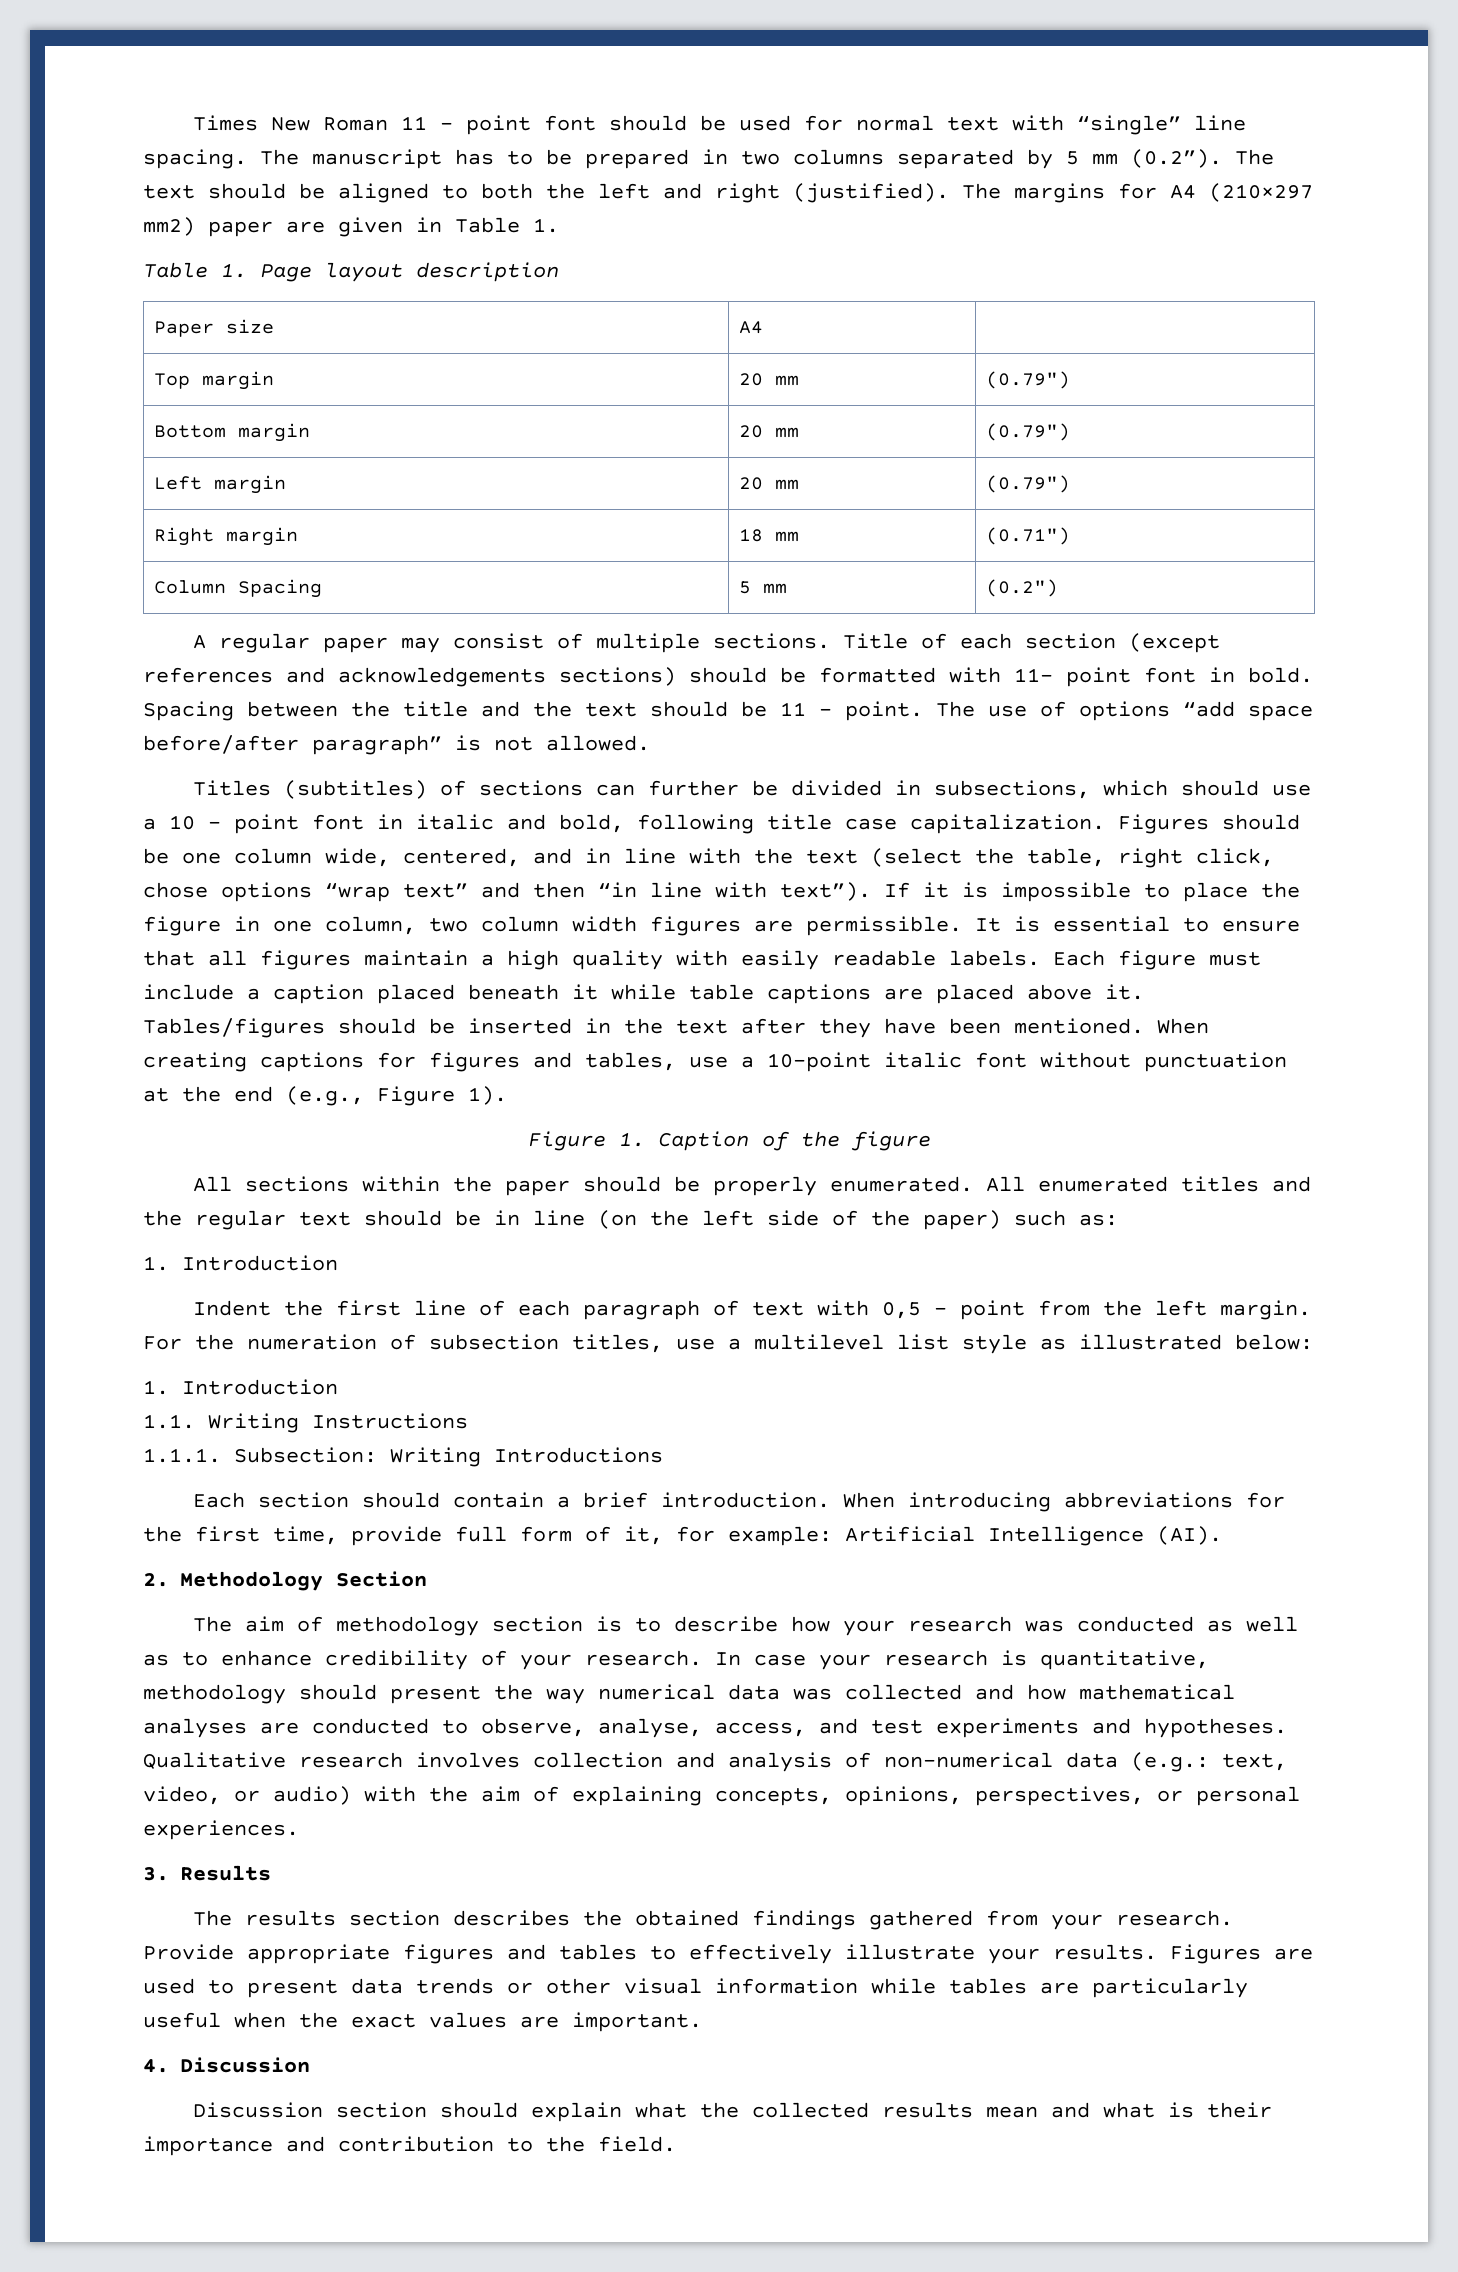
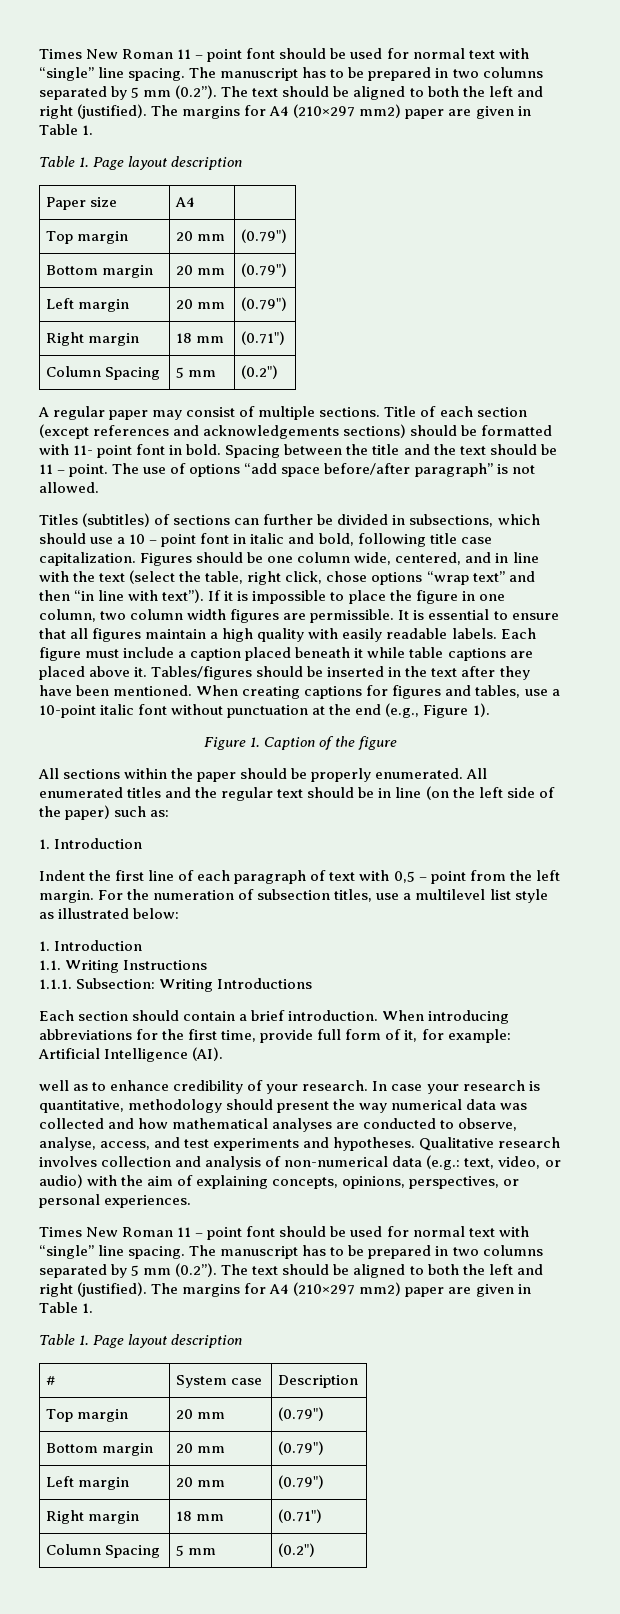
[143,1571,427,1591] [193,1616,1234,1636] 2. Methodology Section // The aim of methodology section is to describe how your research was conducted as -> (224, 1054) none
[143,1865,271,1881] [193,1910,1234,1930] [143,1944,1313,1964] [143,1978,1248,1998] [143,2012,702,2032] [143,2057,310,2073] [193,2102,1273,2122] [143,2136,676,2156] 3. Results // The results section describes the obtained findings gathered from your research. Provide appropriate figures and tables to effectively illustrate your results. Figures are used to present data trends or other visual information while tables are particularly useful when the exact values are important. // 4. Discussion // Discussion section should explain what the collected results mean and what is their importance and contribution to the field. -> [39,1226,529,1240] [39,1245,543,1259] [39,1263,543,1278] [39,1282,531,1297] [39,1302,94,1313] [39,1334,243,1348] [46,1376,56,1385] [176,1375,263,1388] [278,1375,359,1388] [46,1409,129,1422] [176,1409,226,1419] [278,1407,325,1421] [46,1443,154,1456] [176,1443,226,1453] [278,1441,325,1455] [46,1476,130,1490] [176,1477,226,1487] [278,1475,325,1489] [46,1510,140,1524] [176,1511,225,1521] [278,1509,323,1523] [46,1544,161,1558] [176,1545,217,1556] [278,1543,316,1557] Times New Roman 11 – point font should be used for normal text with “single” line spacing. The manuscript has to be prepared in two columns separated by 5 mm (0.2”). The text should be aligned to both the left and right (justified). The margins for A4 (210×297 mm2) paper are given in Table 1. // Table 1. Page layout description // # | System case | Description // Top margin | 20 mm | (0.79") // Bottom margin | 20 mm | (0.79") // Left margin | 20 mm | (0.79") // Right margin | 18 mm | (0.71") // Column Spacing | 5 mm | (0.2")

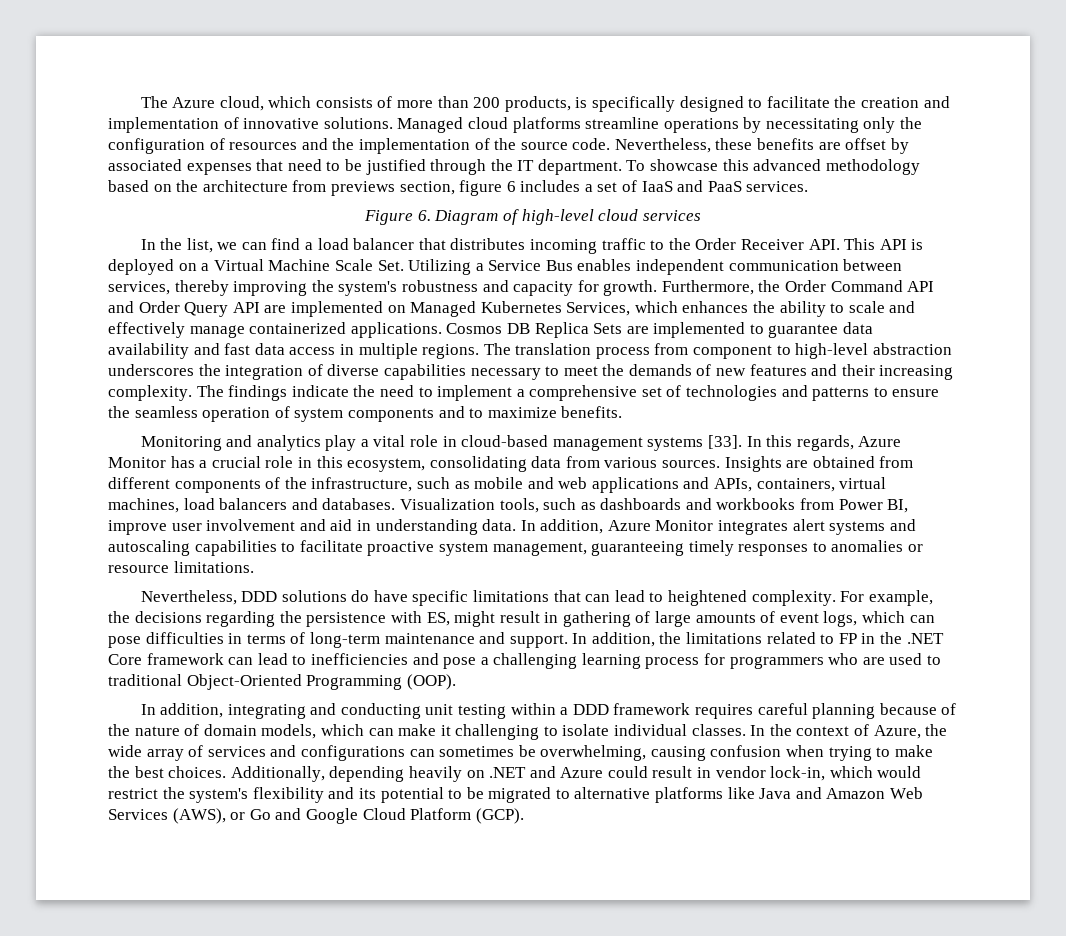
[39,48,529,62] [39,67,543,81] [39,85,543,100] [39,104,531,119] [39,124,94,135] [39,156,243,170] [46,197,118,210] [175,197,196,207] [46,231,129,244] [176,231,226,241] [241,229,288,243] [46,265,154,278] [176,265,226,275] [241,263,288,277] [46,298,130,312] [176,299,226,309] [241,297,288,311] [46,332,140,346] [176,333,225,343] [241,331,286,345] [46,366,161,380] [176,367,217,378] [241,365,279,379] [38,406,527,420] [39,424,553,439] [39,444,557,458] [39,463,535,477] [39,482,99,493] [39,513,540,527] [39,533,492,547] [39,552,539,566] [39,570,535,585] [39,589,505,604] [39,609,559,623] [39,628,536,642] [39,647,533,661] [39,666,530,680] [39,685,560,699] [39,703,490,718] [203,736,398,750] [38,768,488,782] [39,786,555,801] [39,805,170,820] [39,838,143,849] [39,870,560,884] [39,889,548,903] [39,908,180,919] [39,940,143,951] [39,960,208,973] [39,978,313,992] [39,1010,510,1024] [39,1029,511,1043] [38,1047,224,1062] [39,1080,540,1094] [39,1099,528,1113] [39,1118,518,1132] [39,1137,561,1151] [39,1155,561,1170] [39,1174,520,1189] [39,1194,192,1208] [39,1226,529,1240] [39,1245,543,1259] [39,1263,543,1278] [39,1282,531,1297] [39,1302,94,1313] [39,1334,243,1348] [46,1376,56,1385] [176,1375,263,1388] [278,1375,359,1388] [46,1409,129,1422] [176,1409,226,1419] [278,1407,325,1421] [46,1443,154,1456] [176,1443,226,1453] [278,1441,325,1455] [46,1476,130,1490] [176,1477,226,1487] [278,1475,325,1489] [46,1510,140,1524] [176,1511,225,1521] [278,1509,323,1523] [46,1544,161,1558] [176,1545,217,1556] [278,1543,316,1557] Times New Roman 11 – point font should be used for normal text with “single” line spacing. The manuscript has to be prepared in two columns separated by 5 mm (0.2”). The text should be aligned to both the left and right (justified). The margins for A4 (210×297 mm2) paper are given in Table 1. // Table 1. Page layout description // Paper size | A4 | // Top margin | 20 mm | (0.79") // Bottom margin | 20 mm | (0.79") // Left margin | 20 mm | (0.79") // Right margin | 18 mm | (0.71") // Column Spacing | 5 mm | (0.2") // A regular paper may consist of multiple sections. Title of each section (except references and acknowledgements sections) should be formatted with 11- point font in bold. Spacing between the title and the text should be 11 – point. The use of options “add space before/after paragraph” is not allowed. // Titles (subtitles) of sections can further be divided in subsections, which should use a 10 – point font in italic and bold, following title case capitalization. Figures should be one column wide, centered, and in line with the text (select the table, right click, chose options “wrap text” and then “in line with text”). If it is impossible to place the figure in one column, two column width figures are permissible. It is essential to ensure that all figures maintain a high quality with easily readable labels. Each figure must include a caption placed beneath it while table captions are placed above it. Tables/figures should be inserted in the text after they have been mentioned. When creating captions for figures and tables, use a 10-point italic font without punctuation at the end (e.g., Figure 1). // Figure 1. Caption of the figure // All sections within the paper should be properly enumerated. All enumerated titles and the regular text should be in line (on the left side of the paper) such as: // 1. Introduction // Indent the first line of each paragraph of text with 0,5 – point from the left margin. For the numeration of subsection titles, use a multilevel list style as illustrated below: // 1. Introduction // 1.1. Writing Instructions // 1.1.1. Subsection: Writing Introductions // Each section should contain a brief introduction. When introducing abbreviations for the first time, provide full form of it, for example: Artificial Intelligence (AI). // well as to enhance credibility of your research. In case your research is quantitative, methodology should present the way numerical data was collected and how mathematical analyses are conducted to observe, analyse, access, and test experiments and hypotheses. Qualitative research involves collection and analysis of non-numerical data (e.g.: text, video, or audio) with the aim of explaining concepts, opinions, perspectives, or personal experiences. // Times New Roman 11 – point font should be used for normal text with “single” line spacing. The manuscript has to be prepared in two columns separated by 5 mm (0.2”). The text should be aligned to both the left and right (justified). The margins for A4 (210×297 mm2) paper are given in Table 1. // Table 1. Page layout description // # | System case | Description // Top margin | 20 mm | (0.79") // Bottom margin | 20 mm | (0.79") // Left margin | 20 mm | (0.79") // Right margin | 18 mm | (0.71") // Column Spacing | 5 mm | (0.2") -> [140,96,950,112] [108,117,923,133] [108,138,909,154] [108,159,920,175] [108,180,809,196] [364,209,701,225] [140,238,924,254] [108,259,903,275] [108,280,935,296] [108,301,916,317] [108,322,874,338] [108,343,952,359] [108,364,954,380] [108,385,940,401] [108,406,623,422] [140,435,902,451] [108,456,914,472] [108,477,887,493] [108,498,909,513] [108,519,916,535] [108,540,924,556] [108,561,254,573] [140,590,933,606] [108,611,935,627] [108,632,944,648] [108,653,942,669] [108,674,456,690] [140,703,957,719] [108,724,948,740] [108,745,933,761] [108,766,922,782] [108,787,924,803] [108,808,524,824] The Azure cloud, which consists of more than 200 products, is specifically designed to facilitate the creation and implementation of innovative solutions. Managed cloud platforms streamline operations by necessitating only the configuration of resources and the implementation of the source code. Nevertheless, these benefits are offset by associated expenses that need to be justified through the IT department. To showcase this advanced methodology based on the architecture from previews section, figure 6 includes a set of IaaS and PaaS services. // Figure 6. Diagram of high-level cloud services // In the list, we can find a load balancer that distributes incoming traffic to the Order Receiver API. This API is deployed on a Virtual Machine Scale Set. Utilizing a Service Bus enables independent communication between services, thereby improving the system's robustness and capacity for growth. Furthermore, the Order Command API and Order Query API are implemented on Managed Kubernetes Services, which enhances the ability to scale and effectively manage containerized applications. Cosmos DB Replica Sets are implemented to guarantee data availability and fast data access in multiple regions. The translation process from component to high-level abstraction underscores the integration of diverse capabilities necessary to meet the demands of new features and their increasing complexity. The findings indicate the need to implement a comprehensive set of technologies and patterns to ensure the seamless operation of system components and to maximize benefits. // Monitoring and analytics play a vital role in cloud-based management systems [33]. In this regards, Azure Monitor has a crucial role in this ecosystem, consolidating data from various sources. Insights are obtained from different components of the infrastructure, such as mobile and web applications and APIs, containers, virtual machines, load balancers and databases. Visualization tools, such as dashboards and workbooks from Power BI, improve user involvement and aid in understanding data. In addition, Azure Monitor integrates alert systems and autoscaling capabilities to facilitate proactive system management, guaranteeing timely responses to anomalies or resource limitations. // Nevertheless, DDD solutions do have specific limitations that can lead to heightened complexity. For example, the decisions regarding the persistence with ES, might result in gathering of large amounts of event logs, which can pose difficulties in terms of long-term maintenance and support. In addition, the limitations related to FP in the .NET Core framework can lead to inefficiencies and pose a challenging learning process for programmers who are used to traditional Object-Oriented Programming (OOP). // In addition, integrating and conducting unit testing within a DDD framework requires careful planning because of the nature of domain models, which can make it challenging to isolate individual classes. In the context of Azure, the wide array of services and configurations can sometimes be overwhelming, causing confusion when trying to make the best choices. Additionally, depending heavily on .NET and Azure could result in vendor lock-in, which would restrict the system's flexibility and its potential to be migrated to alternative platforms like Java and Amazon Web Services (AWS), or Go and Google Cloud Platform (GCP).

